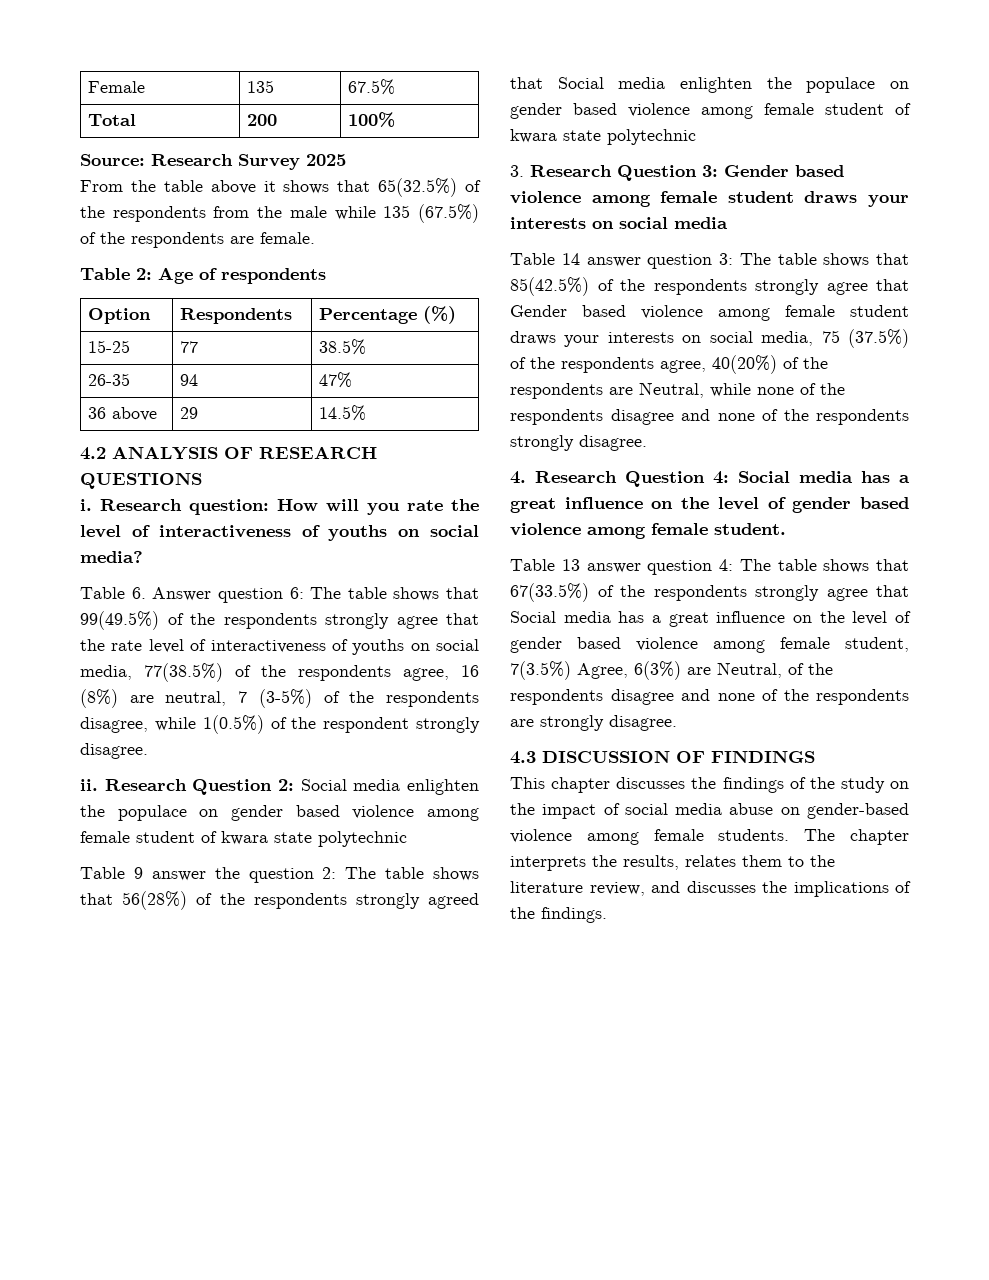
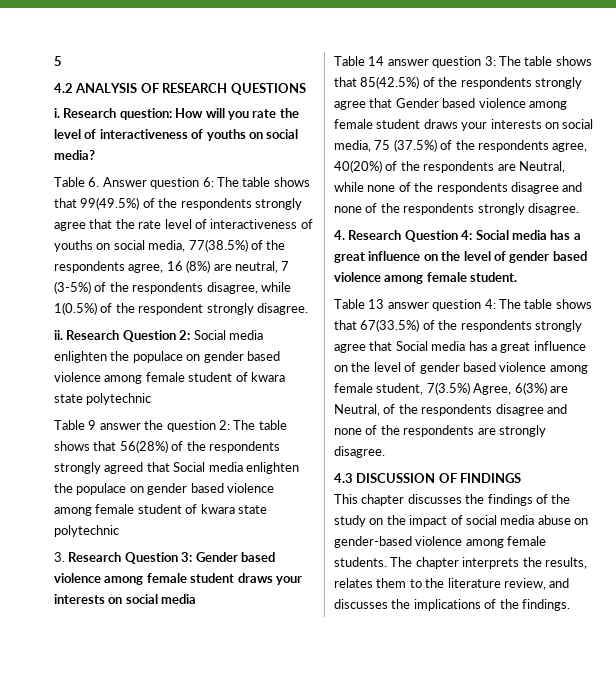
[87,81,145,93] [246,80,274,93] [347,79,395,95] [87,114,136,126] [246,114,277,126] [347,112,395,127] [80,154,346,170] [80,178,481,197] [80,204,480,223] [80,232,315,248] [80,267,326,284] [87,308,151,324] [179,308,292,324] [318,306,456,324] [87,340,130,353] [179,341,198,353] [318,339,366,355] [87,373,130,386] [179,374,198,386] [318,372,352,388] [87,407,157,421] [179,407,198,419] [318,405,366,421] Female | 135 | 67.5% // Total | 200 | 100% // Source: Research Survey 2025 // From the table above it shows that 65(32.5%) of the respondents from the male while 135 (67.5%) of the respondents are female. // Table 2: Age of respondents // Option | Respondents | Percentage (%) // 15-25 | 77 | 38.5% // 26-35 | 94 | 47% // 36 above | 29 | 14.5% -> [54,56,62,66] 5

